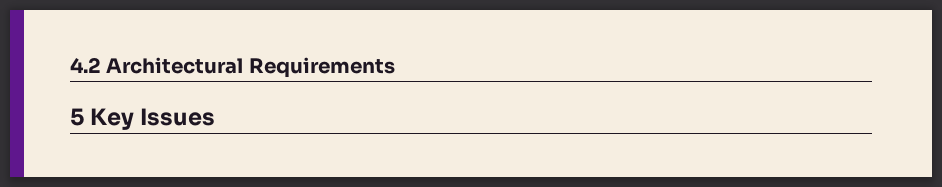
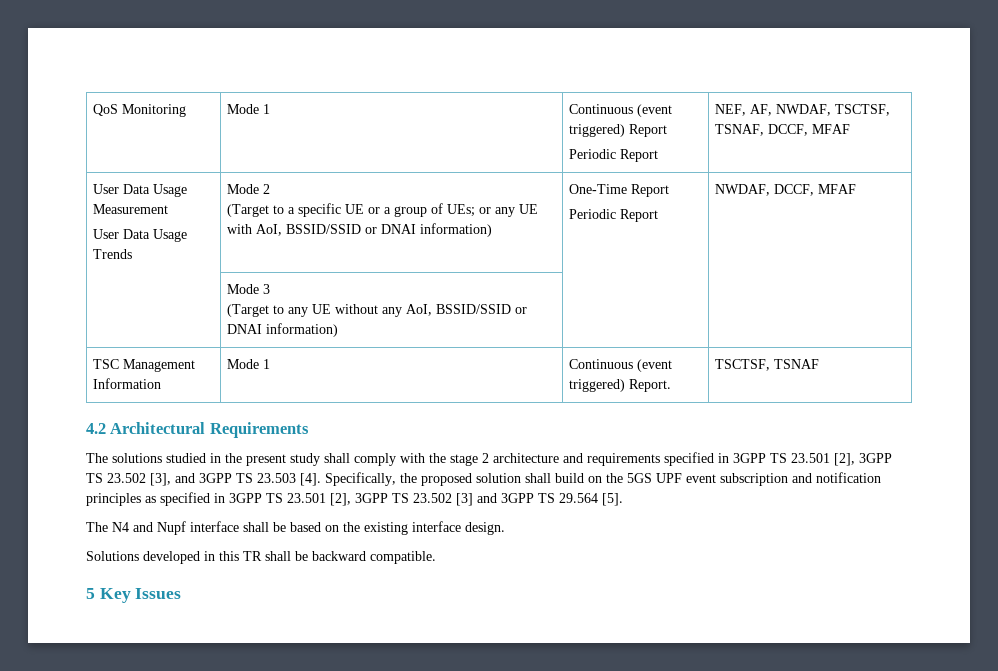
[70,57,395,78] 4.2 Architectural Requirements -> [92,104,186,117] [226,104,270,114] [568,104,672,117] [568,124,667,137] [568,149,658,162] [714,104,890,116] [714,124,850,136] [92,184,187,197] [92,204,168,214] [92,229,187,242] [92,249,132,259] [226,184,270,194] [226,203,538,217] [226,223,492,237] [568,184,669,197] [568,209,658,222] [714,184,856,196] [226,284,270,294] [226,304,527,317] [226,323,338,337] [92,359,195,372] [92,378,161,389] [226,359,270,369] [568,359,672,372] [568,379,671,392] [714,359,819,371] [86,422,309,438] [86,452,892,466] [86,472,881,486] [86,492,623,506] [86,521,505,535] [86,551,436,564] QoS Monitoring | Mode 1 | Continuous (event triggered) Report // Periodic Report | NEF, AF, NWDAF, TSCTSF, TSNAF, DCCF, MFAF // User Data Usage Measurement // User Data Usage Trends | Mode 2 // (Target to a specific UE or a group of UEs; or any UE with AoI, BSSID/SSID or DNAI information) | One-Time Report // Periodic Report | NWDAF, DCCF, MFAF // | Mode 3 // (Target to any UE without any AoI, BSSID/SSID or DNAI information) | | // TSC Management Information | Mode 1 | Continuous (event triggered) Report. | TSCTSF, TSNAF // 4.2 Architectural Requirements // The solutions studied in the present study shall comply with the stage 2 architecture and requirements specified in 3GPP TS 23.501 [2], 3GPP TS 23.502 [3], and 3GPP TS 23.503 [4]. Specifically, the proposed solution shall build on the 5GS UPF event subscription and notification principles as specified in 3GPP TS 23.501 [2], 3GPP TS 23.502 [3] and 3GPP TS 29.564 [5]. // The N4 and Nupf interface shall be based on the existing interface design. // Solutions developed in this TR shall be backward compatible.

